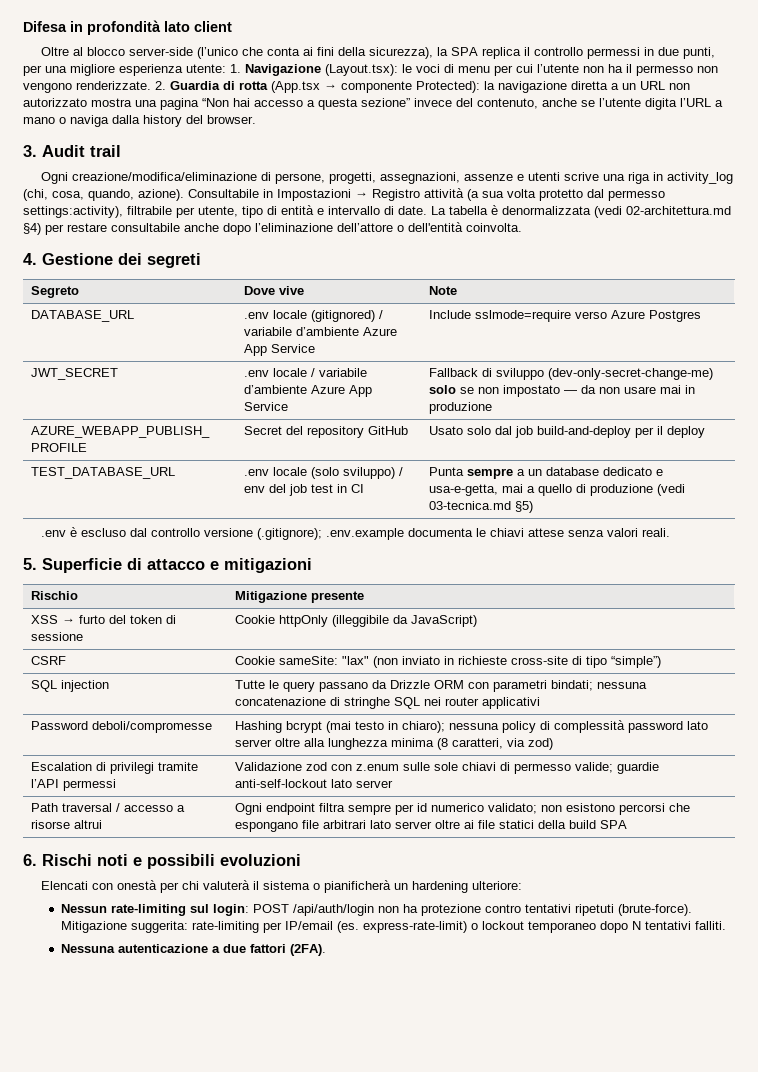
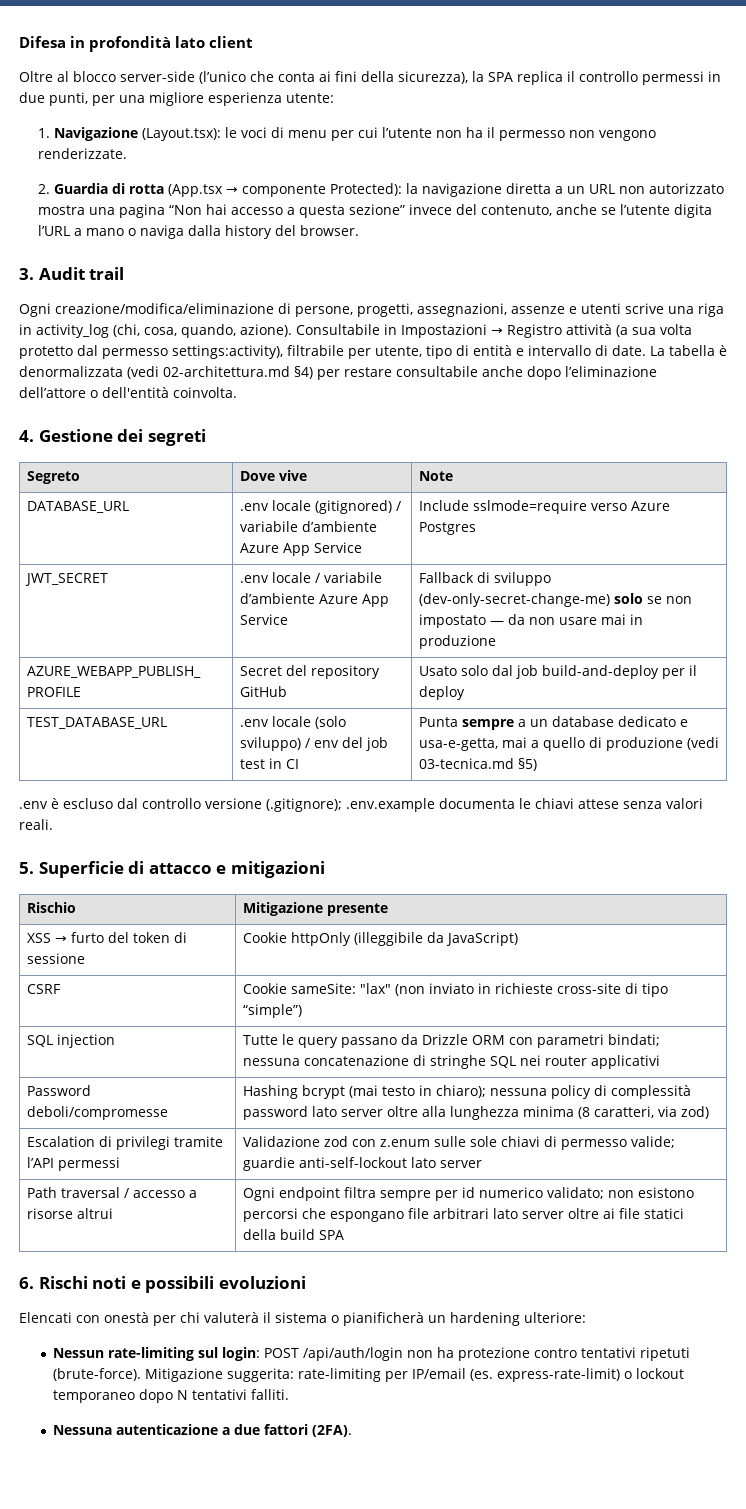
(226, 68) none -> (334, 98) //
(151, 85) none -> (127, 153) //

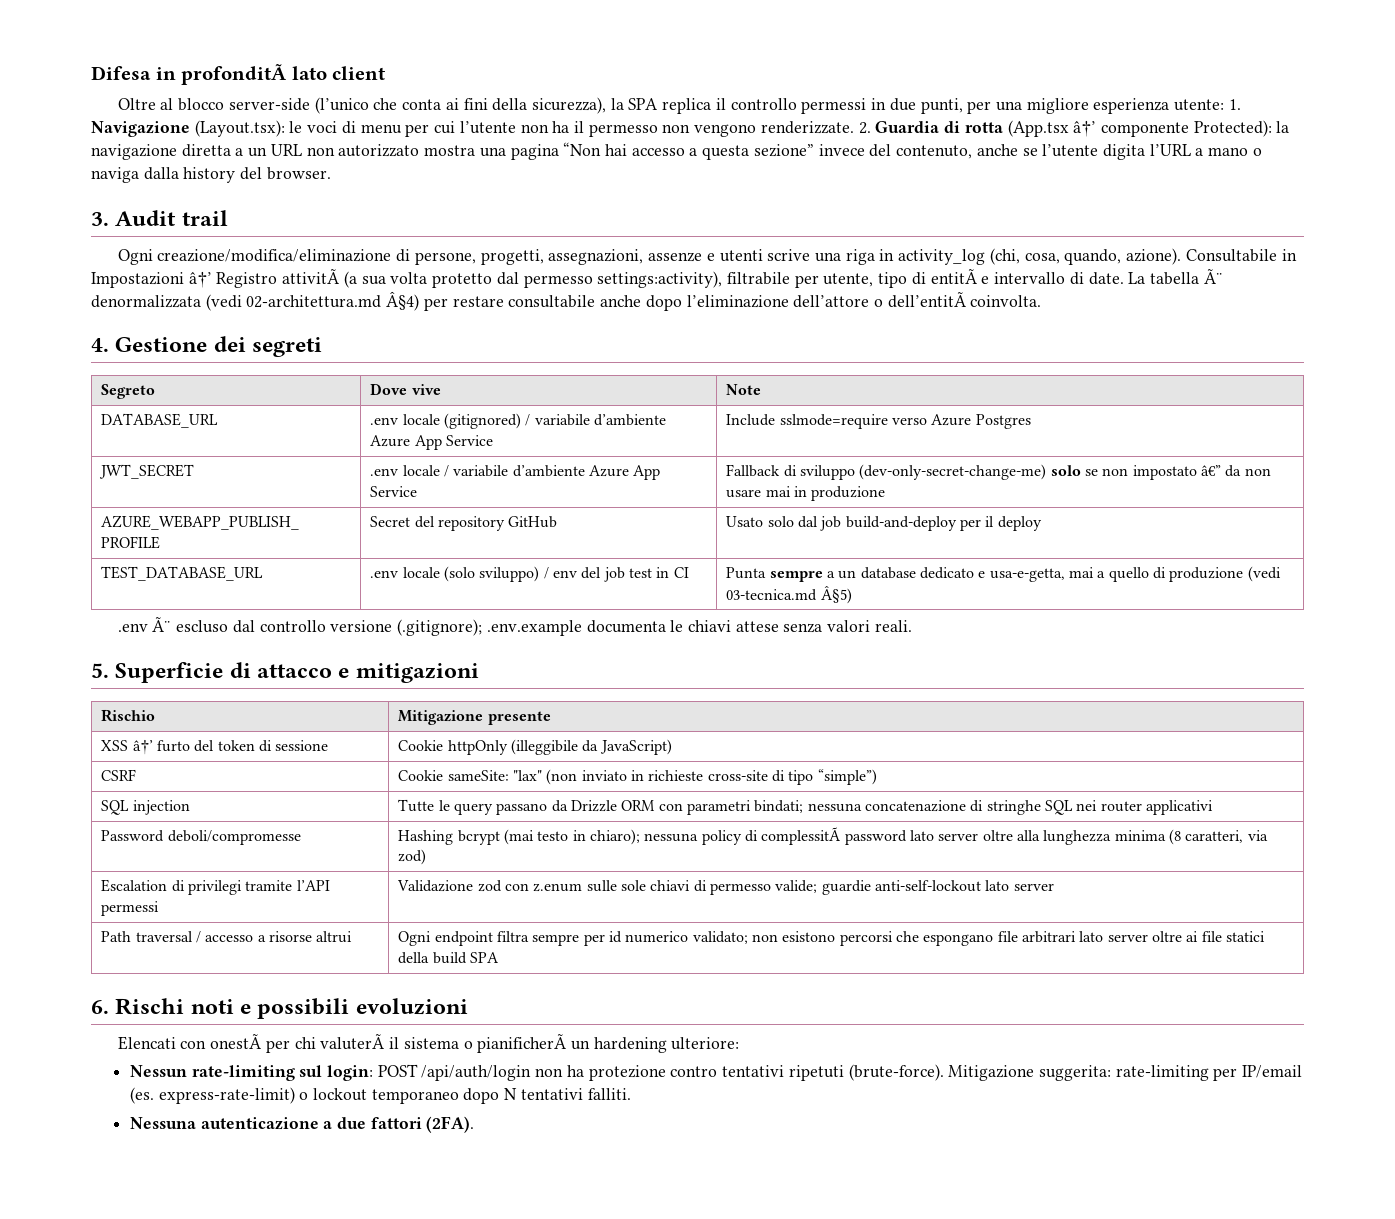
[89,36,172,52] profondità -> [181,64,288,85] profonditÃ
(334, 98) // -> (1225, 105) none
(127, 153) // -> (854, 127) none
[225,187,238,194] → -> [1073,120,1097,137] â†’
[491,324,612,338] → Registro attività -> [188,269,341,288] â†’ Registro attivitÃ
[473,345,512,356] entità -> [930,269,978,284] entitÃ
[719,345,727,356] è -> [1203,269,1223,284] Ã¨
[294,366,313,379] §4) -> [386,291,420,311] Â§4)
[102,387,169,398] dell'entità -> [887,292,967,308] dell’entitÃ
[489,621,504,625] — -> [1201,465,1222,476] â€”
[517,758,537,771] [19,798,59,809] §5) // .env è -> [820,585,852,604] [117,617,172,632] Â§5) // .env Ã¨
[54,936,67,943] → -> [132,739,153,755] â†’
[610,1085,691,1099] complessità -> [761,827,842,845] complessitÃ
[104,1312,149,1323] onestà -> [210,1034,263,1049] onestÃ
[204,1312,259,1323] valuterà -> [320,1034,386,1050] valuterÃ
[343,1312,424,1326] pianificherà -> [477,1034,568,1053] pianificherÃ

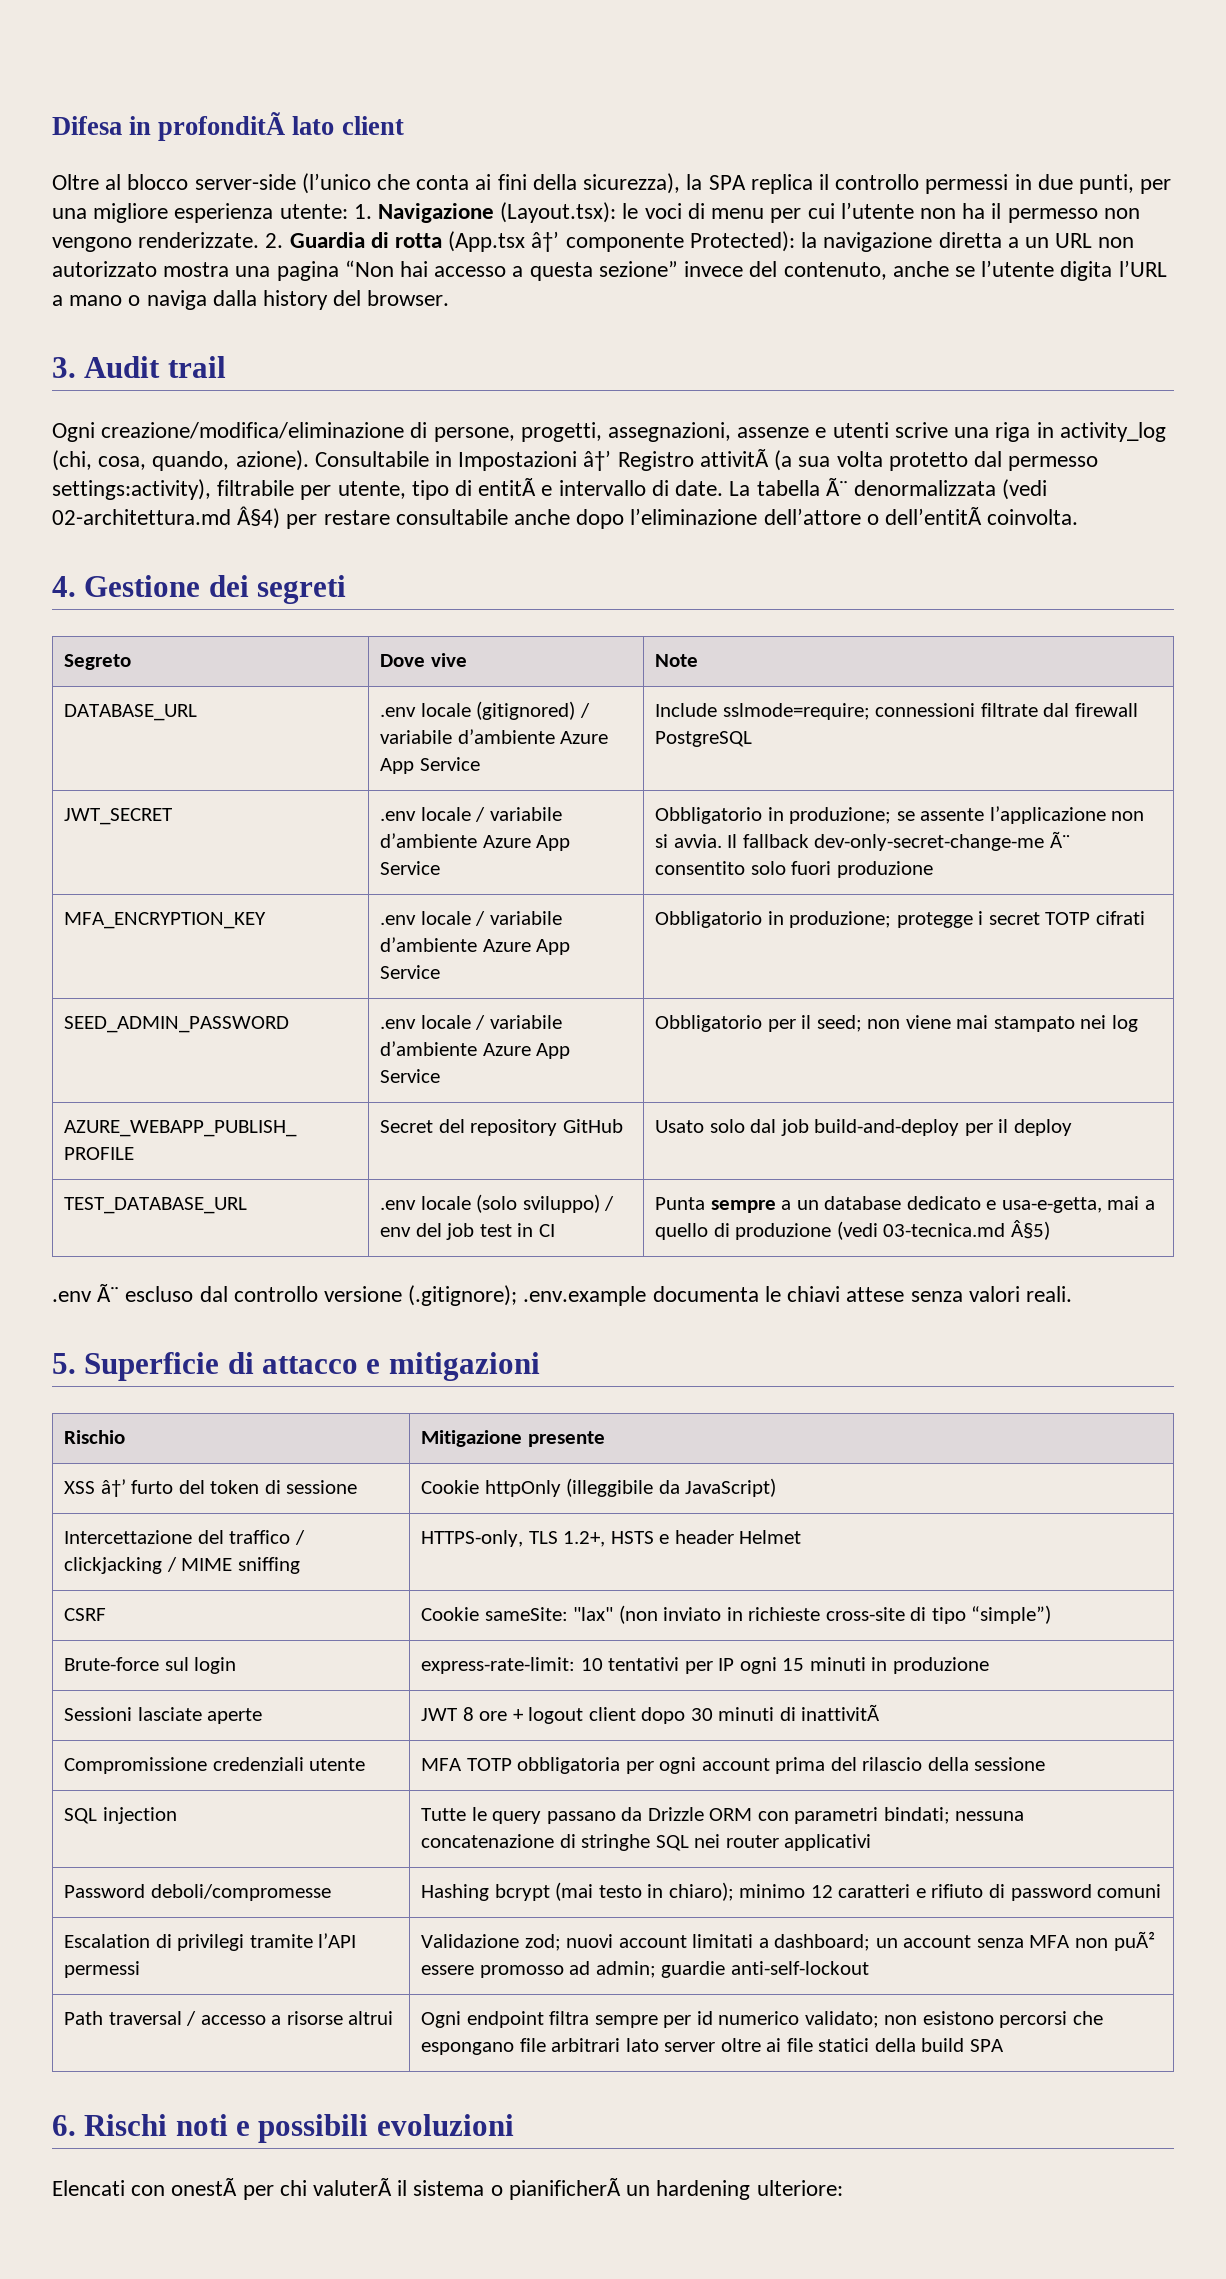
[779,414,1031,429] sslmode=require verso Azure Postgres -> [722,703,1138,720] [655,731,753,747] sslmode=require; connessioni filtrate dal firewall PostgreSQL
[726,464,1271,480] [726,486,886,501] Fallback di sviluppo (dev-only-secret-change-me) solo se non impostato â€” da non usare mai in produzione -> [655,806,1145,824] [655,831,1070,851] [655,861,933,878] [64,912,267,929] [380,911,562,926] [380,937,571,955] [380,965,441,979] [655,911,1145,928] [64,1016,290,1033] [380,1015,562,1030] [380,1041,571,1059] [380,1069,441,1083] [655,1015,1138,1032] Obbligatorio in produzione; se assente l’applicazione non si avvia. Il fallback dev-only-secret-change-me Ã¨ consentito solo fuori produzione // MFA_ENCRYPTION_KEY | .env locale / variabile d’ambiente Azure App Service | Obbligatorio in produzione; protegge i secret TOTP cifrati // SEED_ADMIN_PASSWORD | .env locale / variabile d’ambiente Azure App Service | Obbligatorio per il seed; non viene mai stampato nei log
(672, 747) none -> [64,1530,305,1545] [64,1557,300,1574] [421,1530,802,1547] // Intercettazione del traffico / clickjacking / MIME sniffing | HTTPS-only, TLS 1.2+, HSTS e header Helmet
(877, 777) none -> [64,1657,237,1674] [421,1657,989,1674] [64,1707,263,1724] [421,1704,881,1724] [64,1757,366,1774] [421,1757,1046,1774] // Brute-force sul login | express-rate-limit: 10 tentativi per IP ogni 15 minuti in produzione // Sessioni lasciate aperte | JWT 8 ore + logout client dopo 30 minuti di inattivitÃ // Compromissione credenziali utente | MFA TOTP obbligatoria per ogni account prima del rilascio della sessione
[644,827,1268,845] [398,849,427,865] nessuna policy di complessitÃ password lato server oltre alla lunghezza minima (8 caratteri, via zod) -> [739,1884,1162,1901] minimo 12 caratteri e rifiuto di password comuni
[477,880,818,895] zod con z.enum sulle sole chiavi di permesso valide; -> [524,1931,1155,1951] [421,1961,656,1978] zod; nuovi account limitati a dashboard; un account senza MFA non puÃ² essere promosso ad admin;
[985,880,1054,891] lato server -> (869, 1968) none
[129,1064,1303,1081] [129,1087,631,1104] [129,1116,475,1133] // Nessun rate-limiting sul login: POST /api/auth/login non ha protezione contro tentativi ripetuti (brute-force). Mitigazione suggerita: rate-limiting per IP/email (es. express-rate-limit) o lockout temporaneo dopo N tentativi falliti. // Nessuna autenticazione a due fattori (2FA). -> (843, 2188) none

